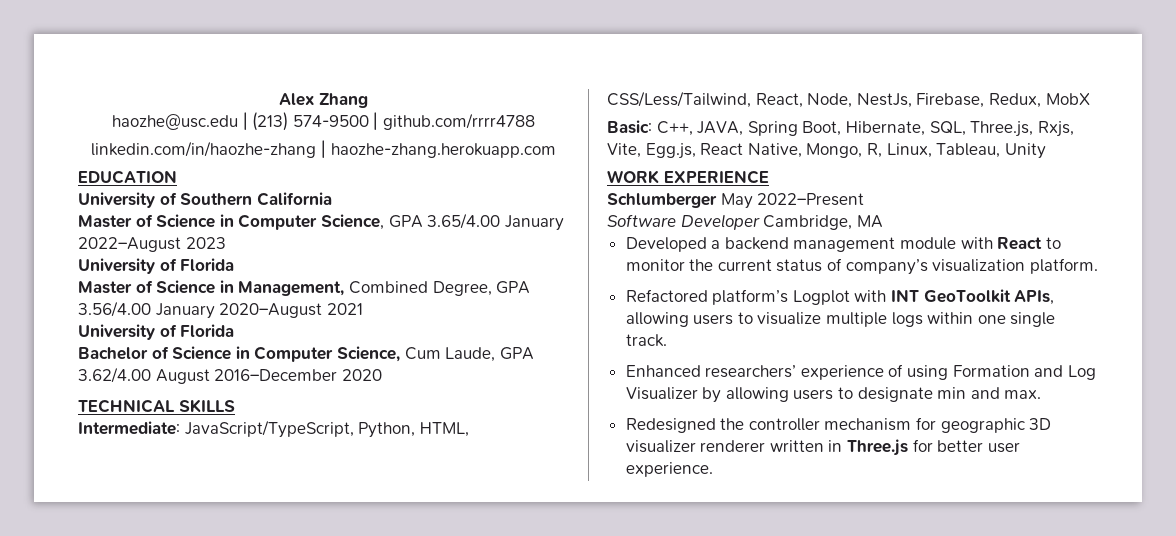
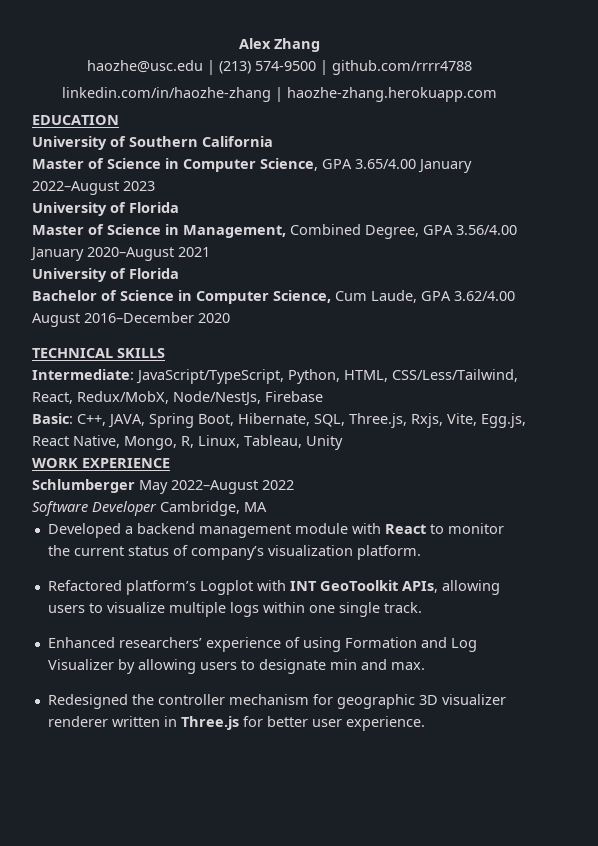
[807,93,1090,108] Node, NestJs, Firebase, Redux, MobX -> [77,391,323,406] Redux/MobX, Node/NestJs, Firebase
[757,193,865,206] 2022–Present -> [171,480,294,494] 2022–August 2022

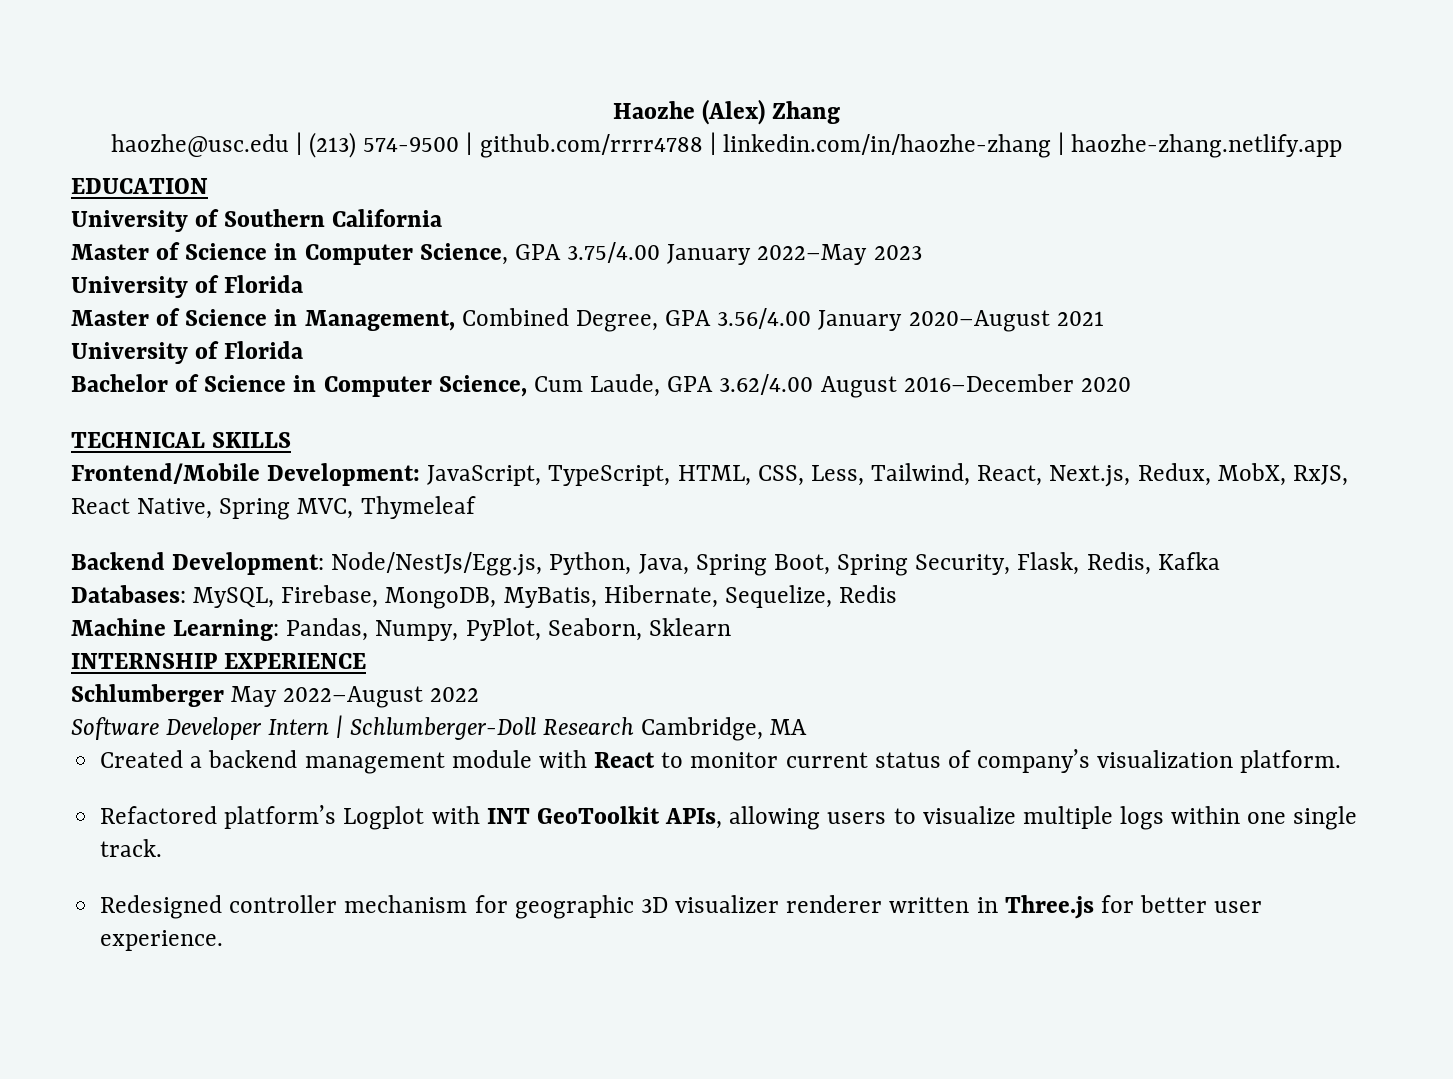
[238,38,271,49] Alex -> [612,99,765,125] Haozhe (Alex)
(472, 67) // -> [709,132,716,155] |
[286,87,497,102] haozhe-zhang.herokuapp.com -> [1071,134,1343,158] haozhe-zhang.netlify.app
[355,159,472,173] [32,181,119,195] 3.65/4.00 January 2022–August -> [567,242,868,265] 3.75/4.00 January 2022–May
[32,369,518,384] [32,391,323,406] [32,413,526,428] [32,435,343,450] [32,458,78,468] Intermediate: JavaScript/TypeScript, Python, HTML, CSS/Less/Tailwind, React, Redux/MobX, Node/NestJs, Firebase // Basic: C++, JAVA, Spring Boot, Hibernate, SQL, Three.js, Rxjs, Vite, Egg.js, React Native, Mongo, R, Linux, Tableau, Unity // WORK -> [71,463,1348,487] [71,496,476,520] [71,552,1220,576] [71,585,898,609] [71,618,731,641] [71,653,217,669] Frontend/Mobile Development: JavaScript, TypeScript, HTML, CSS, Less, Tailwind, React, Next.js, Redux, MobX, RxJS, React Native, Spring MVC, Thymeleaf // Backend Development: Node/NestJs/Egg.js, Python, Java, Spring Boot, Spring Security, Flask, Redis, Kafka // Databases: MySQL, Firebase, MongoDB, MyBatis, Hibernate, Sequelize, Redis // Machine Learning: Pandas, Numpy, PyPlot, Seaborn, Sklearn // INTERNSHIP
(157, 508) none -> [268,715,634,740] Intern | Schlumberger-Doll Research
[47,523,121,538] Developed -> [100,750,184,768] Created
[47,545,70,556] the -> (779, 760) none
[47,637,477,652] [47,659,425,674] // Enhanced researchers’ experience of using Formation and Log Visualizer by allowing users to designate min and max. -> (163, 848) none
[131,694,154,705] the -> (223, 907) none

